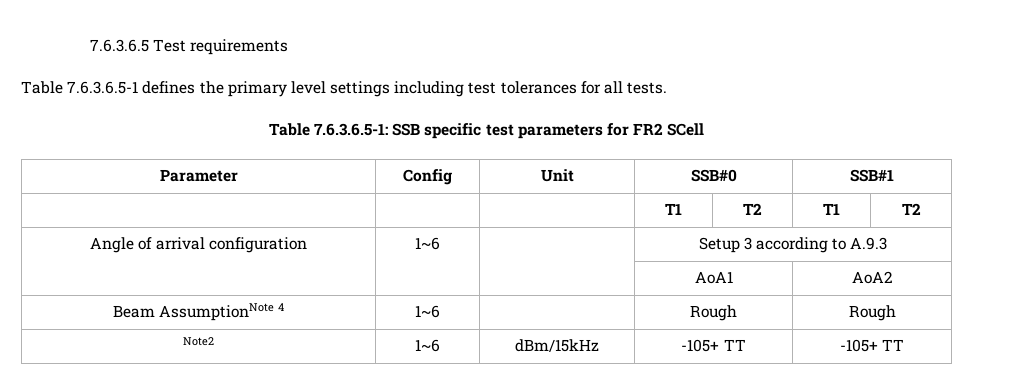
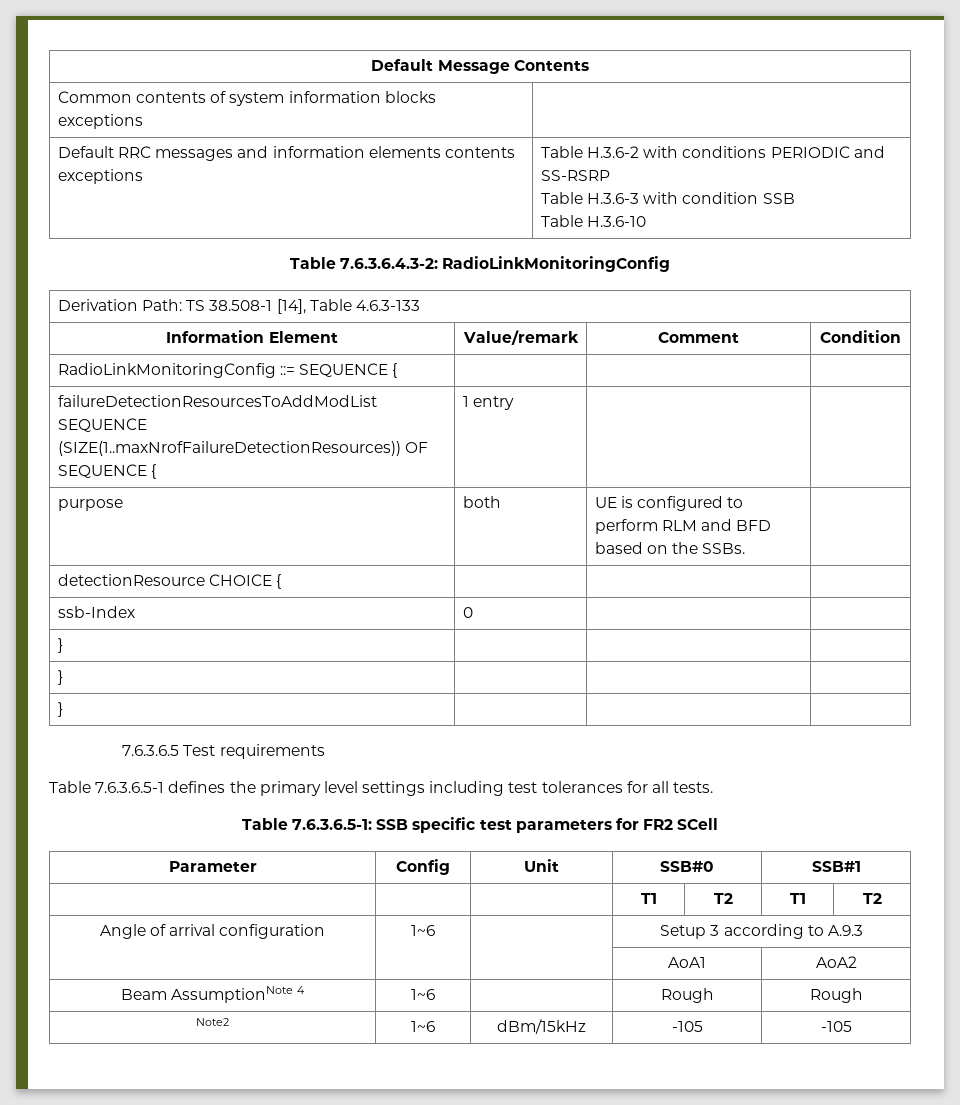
(89, 45) none -> [371,59,589,74] [57,91,436,106] [57,114,143,129] [57,146,515,161] [57,169,143,184] [540,146,885,158] [540,170,610,181] [540,192,795,204] [540,215,646,227] [289,256,671,272] [57,299,420,314] [166,330,338,343] [462,330,579,345] [658,332,739,343] [820,330,901,343] [57,363,398,378] [57,395,377,407] [57,418,147,432] [57,441,428,456] [57,464,156,479] [462,396,514,410] [57,499,123,511] [462,496,501,508] [594,496,744,511] [594,519,772,534] [594,542,746,554] [57,574,282,589] [57,606,135,618] [462,607,473,618] [57,638,63,653] [57,670,63,685] [57,702,63,717] Default Message Contents // Common contents of system information blocks exceptions | // Default RRC messages and information elements contents exceptions | Table H.3.6-2 with conditions PERIODIC and SS-RSRP // Table H.3.6-3 with condition SSB // Table H.3.6-10 // Table 7.6.3.6.4.3-2: RadioLinkMonitoringConfig // Derivation Path: TS 38.508-1 [14], Table 4.6.3-133 // Information Element | Value/remark | Comment | Condition // RadioLinkMonitoringConfig ::= SEQUENCE { | | | // failureDetectionResourcesToAddModList SEQUENCE (SIZE(1..maxNrofFailureDetectionResources)) OF SEQUENCE { | 1 entry | | // purpose | both | UE is configured to perform RLM and BFD based on the SSBs. | // detectionResource CHOICE { | | | // ssb-Index | 0 | | // } | | | // } | | | // } | | | //
[681,339,746,352] [839,339,905,352] -105+ TT | -105+ TT -> [671,1021,703,1032] [820,1021,852,1032] -105 | -105

